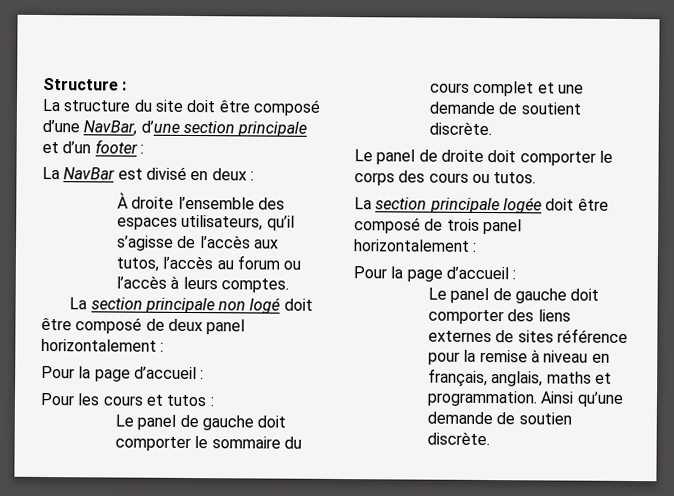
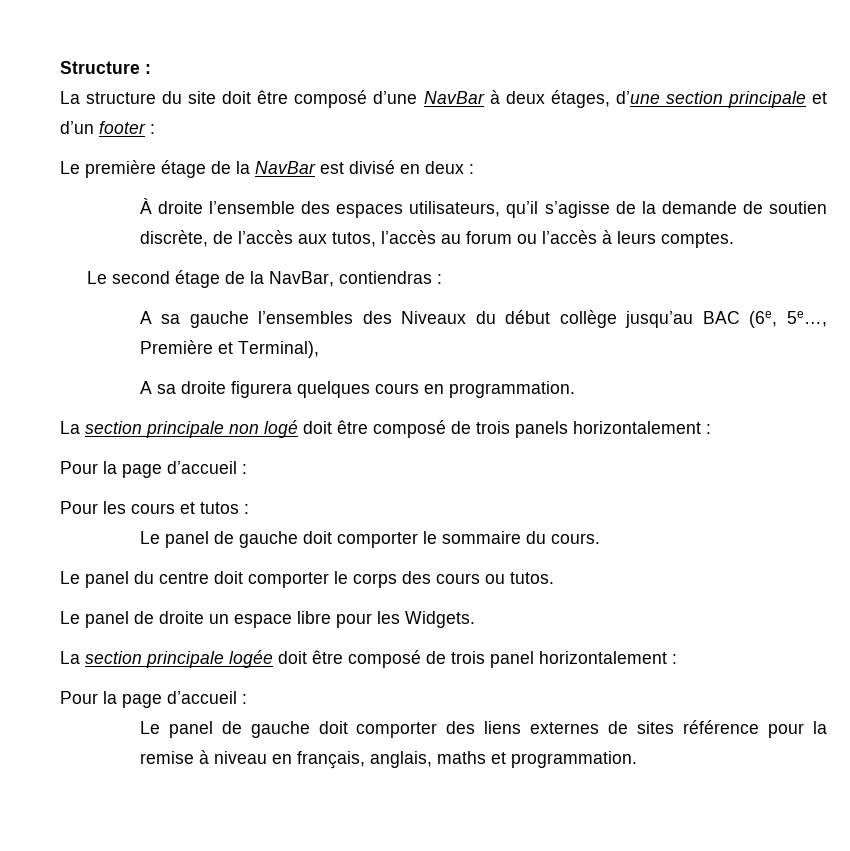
[83,120,138,136] NavBar, -> [423,90,610,108] NavBar à deux étages,
[42,166,60,180] La -> [60,160,250,178] Le première étage de la
(197, 242) none -> [641,201,827,214] [139,230,233,247] la demande de soutien discrète, de
(289, 285) none -> [86,270,442,288] [139,310,827,328] [139,340,319,358] [139,381,575,398] // Le second étage de la NavBar, contiendras : // A sa gauche l’ensembles des Niveaux du début collège jusqu’au BAC (6e, 5e…, Première et Terminal), // A sa droite figurera quelques cours en programmation.
[167,318,246,335] deux panel -> [476,421,568,438] trois panels
[429,80,584,97] [428,101,581,115] [428,121,492,136] [354,149,484,165] cours complet et une demande de soutient discrète. // Le panel de droite -> [550,533,600,544] [60,571,209,588] cours. // Le panel du centre
(537, 178) none -> [60,611,475,628] // Le panel de droite un espace libre pour les Widgets.
[540,391,624,407] [426,411,572,425] [426,431,490,446] Ainsi qu’une demande de soutien discrète. -> (637, 759) none

